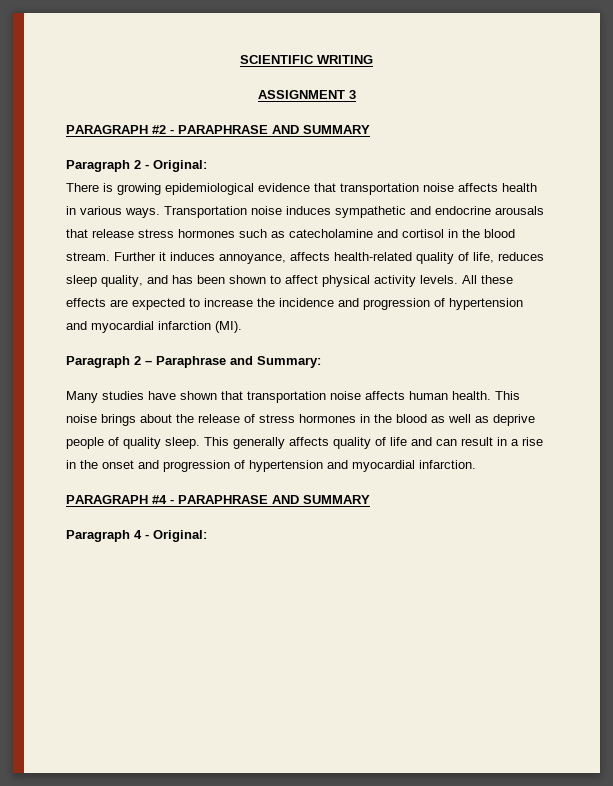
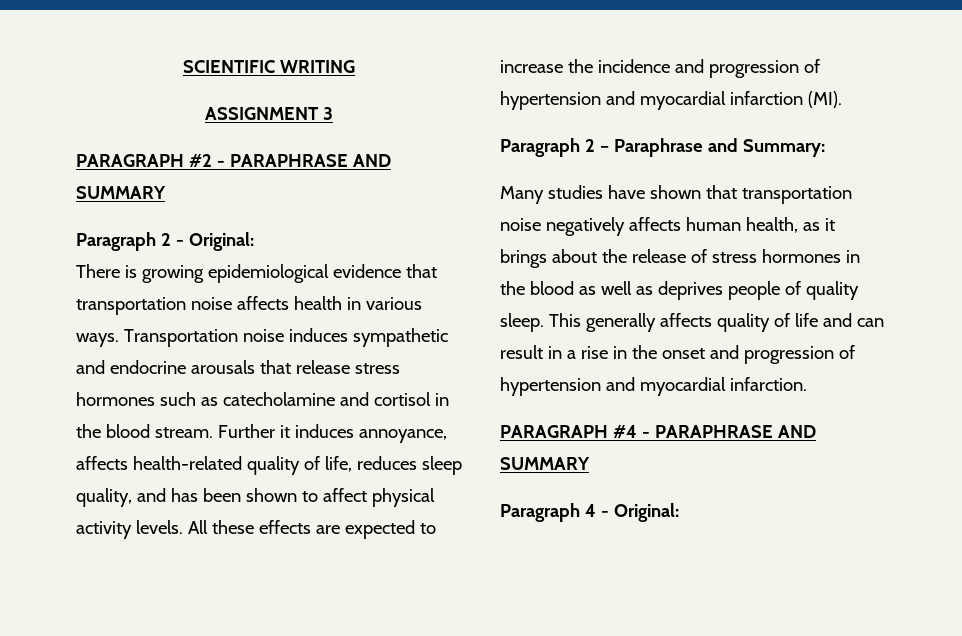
(361, 395) none -> [545,217,625,236] negatively
[452,391,520,400] [66,414,97,423] health. This noise -> [745,217,835,233] health, as it
[493,414,535,426] deprive -> [657,281,723,300] deprives

